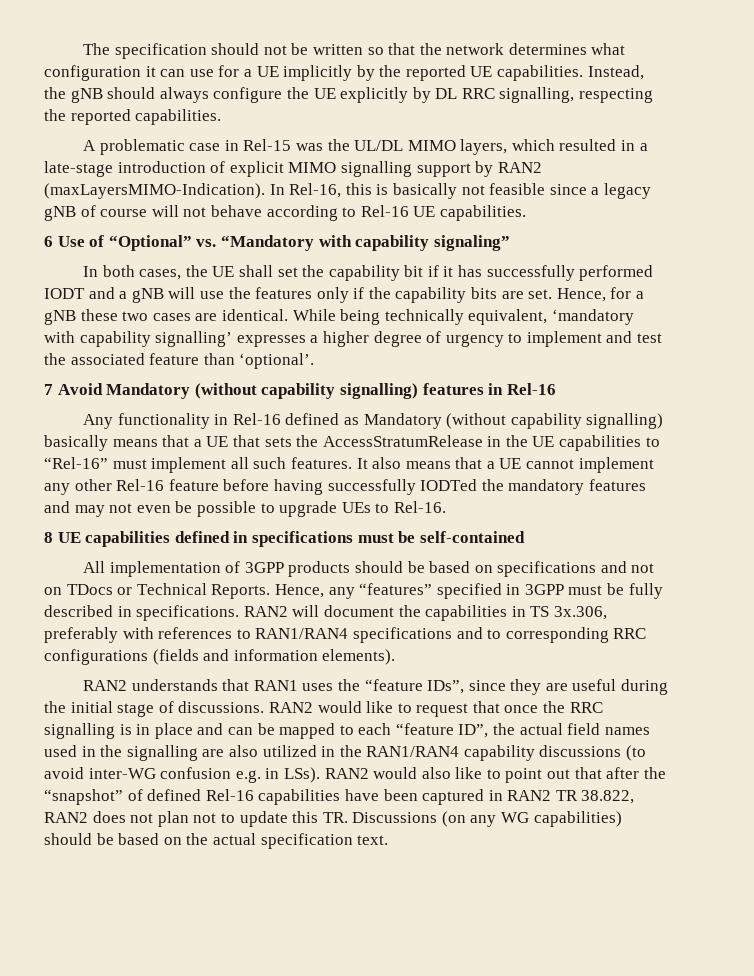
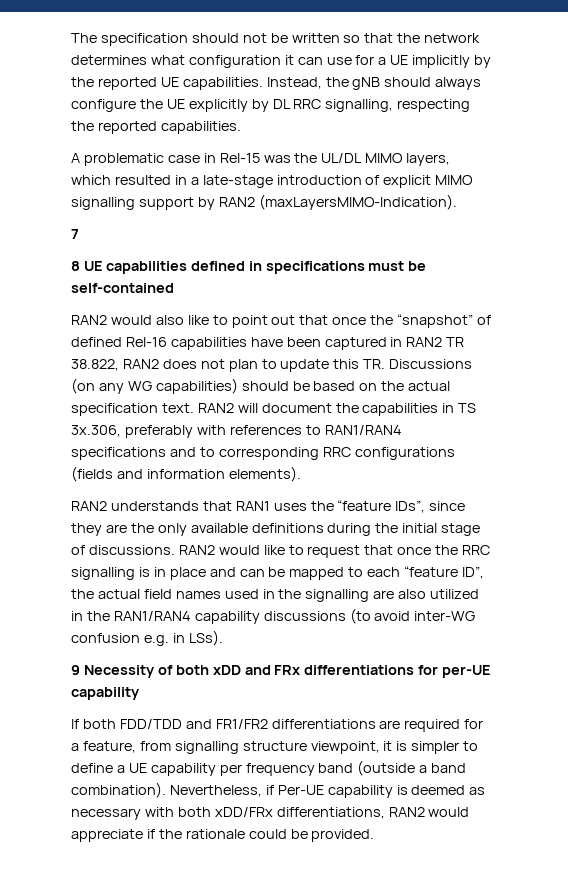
[269,183,651,199] [44,205,526,221] [44,235,510,251] [82,265,654,281] [44,287,645,303] [44,309,634,325] [44,331,663,347] [44,353,315,369] [44,383,556,399] [82,413,664,429] [44,435,660,451] [44,457,654,473] [44,479,646,495] [44,501,446,517] In Rel-16, this is basically not feasible since a legacy gNB of course will not behave according to Rel-16 UE capabilities. // 6 Use of “Optional” vs. “Mandatory with capability signaling” // In both cases, the UE shall set the capability bit if it has successfully performed IODT and a gNB will use the features only if the capability bits are set. Hence, for a gNB these two cases are identical. While being technically equivalent, ‘mandatory with capability signalling’ expresses a higher degree of urgency to implement and test the associated feature than ‘optional’. // 7 Avoid Mandatory (without capability signalling) features in Rel-16 // Any functionality in Rel-16 defined as Mandatory (without capability signalling) basically means that a UE that sets the AccessStratumRelease in the UE capabilities to “Rel-16” must implement all such features. It also means that a UE cannot implement any other Rel-16 feature before having successfully IODTed the mandatory features and may not even be possible to upgrade UEs to Rel-16. -> [71,229,79,239] // 7
[82,561,655,577] [44,583,663,599] [44,605,240,621] All implementation of 3GPP products should be based on specifications and not on TDocs or Technical Reports. Hence, any “features” specified in 3GPP must be fully described in specifications. -> [71,314,492,328] [71,337,465,350] [71,359,473,372] [71,378,451,394] [71,403,194,416] RAN2 would also like to point out that once the “snapshot” of defined Rel-16 capabilities have been captured in RAN2 TR 38.822, RAN2 does not plan to update this TR. Discussions (on any WG capabilities) should be based on the actual specification text.
[572,679,617,691] useful -> [130,523,324,536] the only available definitions
[324,767,666,783] [44,789,635,805] [44,811,622,827] [44,833,389,849] RAN2 would also like to point out that after the “snapshot” of defined Rel-16 capabilities have been captured in RAN2 TR 38.822, RAN2 does not plan not to update this TR. Discussions (on any WG capabilities) should be based on the actual specification text. -> [71,665,491,678] [71,687,140,700] [71,719,484,732] [71,741,479,754] [71,760,467,776] [71,782,486,798] [71,807,470,820] [71,829,375,842] // 9 Necessity of both xDD and FRx differentiations for per-UE capability // If both FDD/TDD and FR1/FR2 differentiations are required for a feature, from signalling structure viewpoint, it is simpler to define a UE capability per frequency band (outside a band combination). Nevertheless, if Per-UE capability is deemed as necessary with both xDD/FRx differentiations, RAN2 would appreciate if the rationale could be provided.

